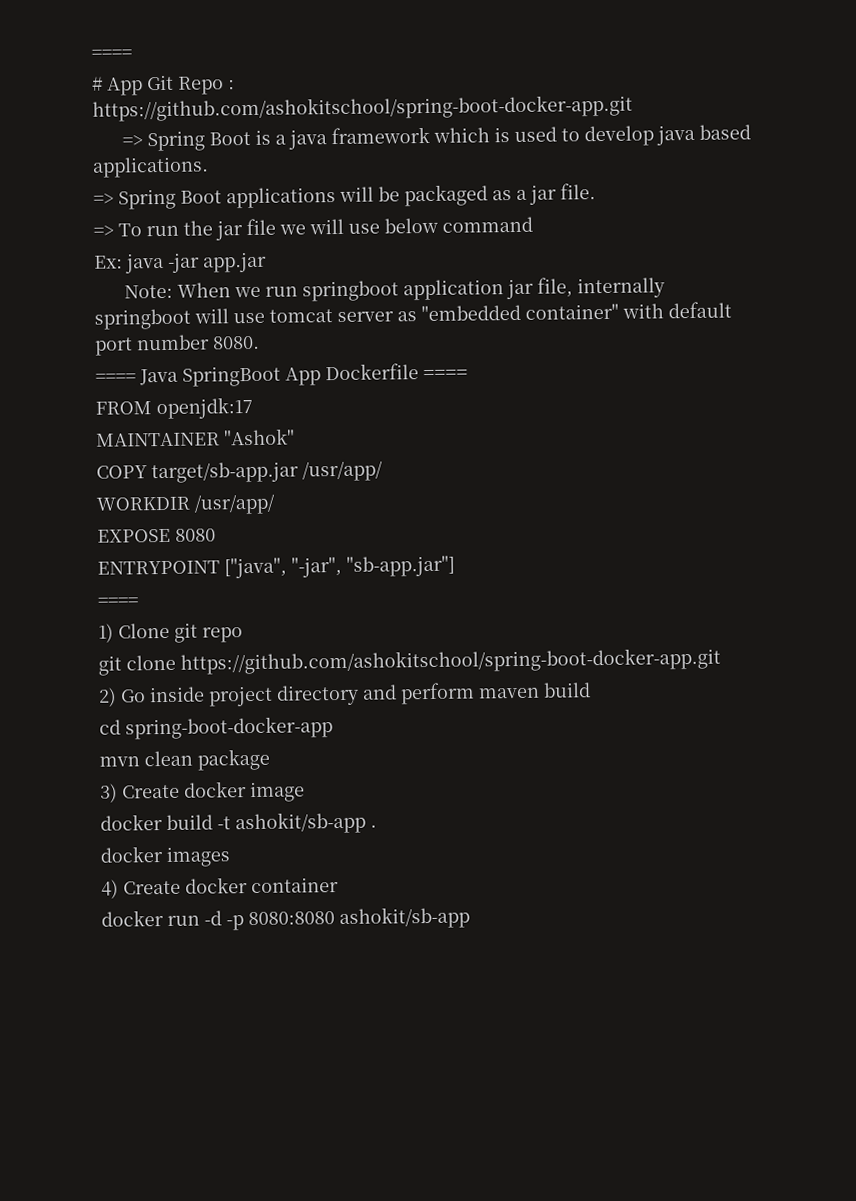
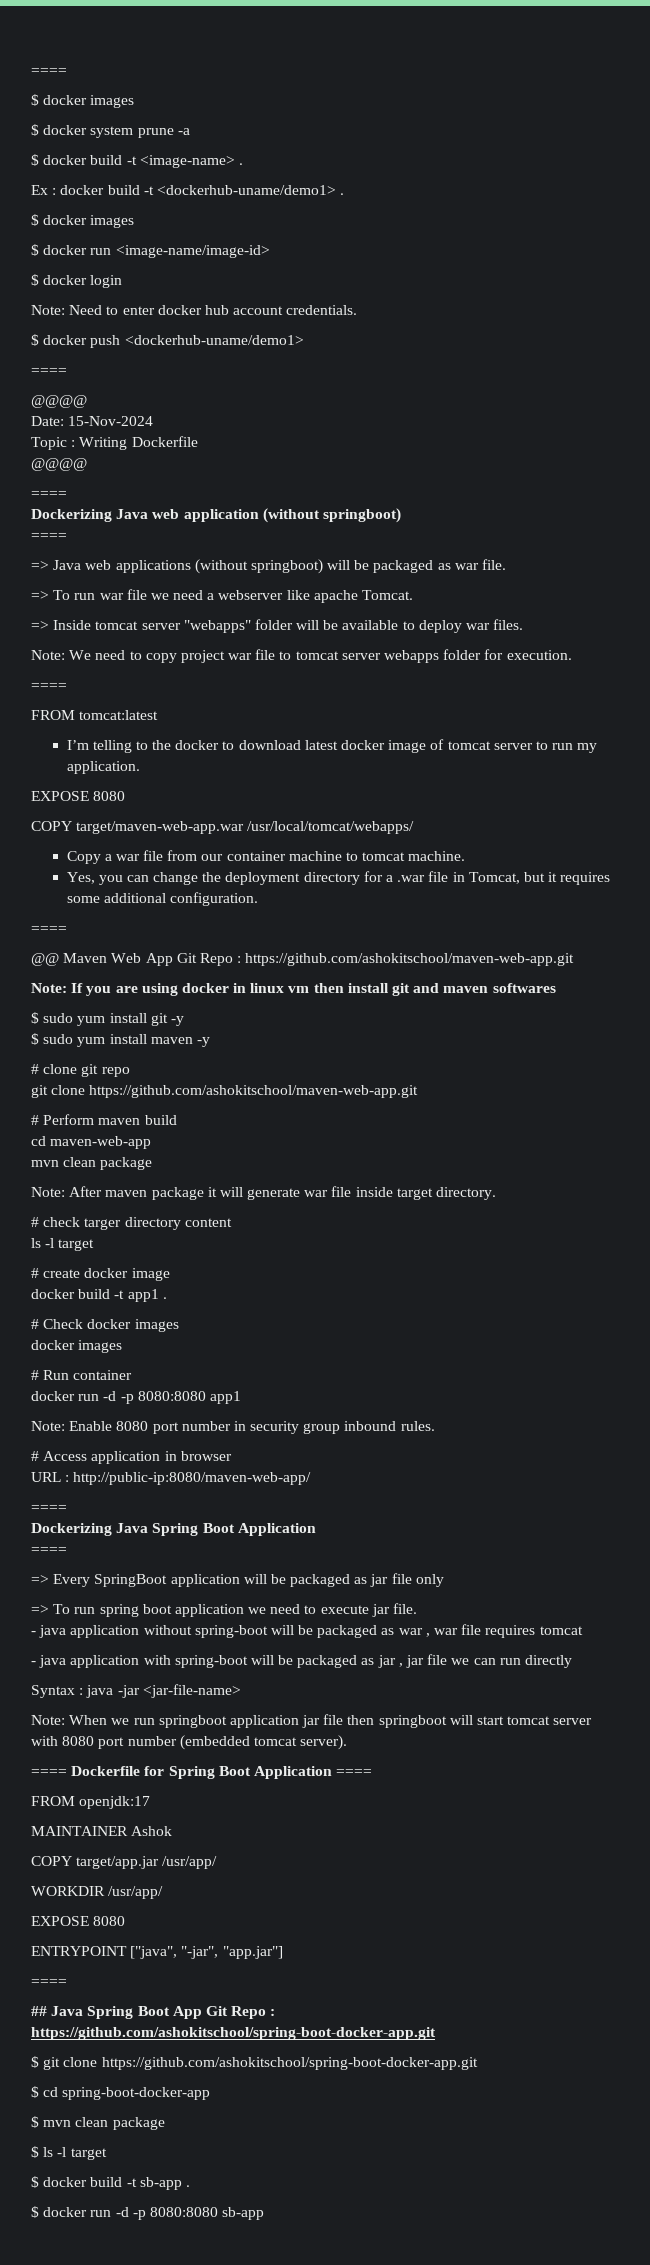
[91,49,132,59] [92,74,235,96] [92,94,633,122] [121,124,751,152] [92,156,209,178] [93,184,557,210] ==== // # App Git Repo : https://github.com/ashokitschool/spring-boot-docker-app.git // => Spring Boot is a java framework which is used to develop java based applications. // => Spring Boot applications will be packaged as a jar -> [31,68,67,75] [31,94,135,108] [31,124,190,138] [31,154,243,168] [31,185,345,195] [31,214,135,228] [31,244,270,258] [31,274,123,288] [31,305,358,315] [31,334,304,348] [31,368,67,375] [31,395,87,408] [31,416,154,426] [31,436,198,450] [31,458,87,471] [31,491,67,498] [31,508,401,523] [31,533,67,540] [31,559,479,574] ==== // $ docker images // $ docker system prune -a // $ docker build -t <image-name> . // Ex : docker build -t <dockerhub-uname/demo1> . // $ docker images // $ docker run <image-name/image-id> // $ docker login // Note: Need to enter docker hub account credentials. // $ docker push <dockerhub-uname/demo1> // ==== // @@@@ // Date: 15-Nov-2024 // Topic : Writing Dockerfile // @@@@ // ==== // Dockerizing Java web application (without springboot) // ==== // => Java web applications (without springboot) will be packaged as war
[183,216,533,241] [94,255,123,269] the jar file we will use below command // Ex: -> [99,589,414,603] [31,619,524,633] [31,649,572,663] [31,683,67,690] [31,710,159,720] [66,739,598,753] [66,761,140,774] [31,791,126,801] [31,821,415,834] [66,850,466,864] [66,871,611,885] [66,892,258,906] [31,926,67,933] [31,953,575,966] [31,983,556,996] [31,1012,184,1026] [31,1033,210,1047] [31,1064,130,1077] [31,1085,419,1098] [31,1114,177,1125] [31,1136,152,1149] [31,1157,153,1170] [31,1186,497,1200] [31,1217,232,1230] [31,1238,95,1251] [31,1268,170,1281] [31,1289,167,1302] [31,1319,179,1332] [31,1340,123,1353] [31,1370,133,1380] [31,1391,241,1404] [31,1421,435,1434] [31,1451,232,1464] [31,1472,312,1485] [31,1505,67,1512] [31,1523,316,1536] [31,1547,67,1554] [31,1573,444,1587] [31,1603,418,1617] [31,1624,583,1638] [31,1654,572,1668] [31,1685,84,1698] war file we need a webserver like apache Tomcat. // => Inside tomcat server "webapps" folder will be available to deploy war files. // Note: We need to copy project war file to tomcat server webapps folder for execution. // ==== // FROM tomcat:latest // I’m telling to the docker to download latest docker image of tomcat server to run my application. // EXPOSE 8080 // COPY target/maven-web-app.war /usr/local/tomcat/webapps/ // Copy a war file from our container machine to tomcat machine. // Yes, you can change the deployment directory for a .war file in Tomcat, but it requires some additional configuration. // ==== // @@ Maven Web App Git Repo : https://github.com/ashokitschool/maven-web-app.git // Note: If you are using docker in linux vm then install git and maven softwares // $ sudo yum install git -y // $ sudo yum install maven -y // # clone git repo // git clone https://github.com/ashokitschool/maven-web-app.git // # Perform maven build // cd maven-web-app // mvn clean package // Note: After maven package it will generate war file inside target directory. // # check targer directory content // ls -l target // # create docker image // docker build -t app1 . // # Check docker images // docker images // # Run container // docker run -d -p 8080:8080 app1 // Note: Enable 8080 port number in security group inbound rules. // # Access application in browser // URL : http://public-ip:8080/maven-web-app/ // ==== // Dockerizing Java Spring Boot Application // ==== // => Every SpringBoot application will be packaged as jar file only // => To run spring boot application we need to execute jar file. // - java application without spring-boot will be packaged as war , war file requires tomcat // - java application with spring-boot will be packaged as jar , jar file we can run directly // Syntax :
[203,251,267,273] app.jar -> [142,1684,241,1698] <jar-file-name>
[536,277,665,299] file, internally -> [323,1714,375,1725] file then
[233,301,732,324] [94,334,260,356] [95,363,419,387] use tomcat server as "embedded container" with default port number 8080. // ==== Java SpringBoot App Dockerfile -> [477,1716,593,1725] [31,1735,348,1750] [31,1766,332,1779] start tomcat server with 8080 port number (embedded tomcat server). // ==== Dockerfile for Spring Boot Application
[224,428,295,446] [96,461,299,484] "Ashok" // COPY target/sb-app.jar -> [131,1826,173,1836] [31,1856,160,1869] Ashok // COPY target/app.jar
[346,555,455,577] [97,597,139,607] [98,622,243,643] [98,647,721,676] [98,682,591,707] "sb-app.jar"] // ==== // 1) Clone git repo // git clone https://github.com/ashokitschool/spring-boot-docker-app.git // 2) Go inside project directory and perform maven build // -> [222,1946,283,1959] [31,1979,67,1986] [31,2006,276,2019] [31,2027,436,2040] [31,2056,478,2070] [31,2086,39,2098] "app.jar"] // ==== // ## Java Spring Boot App Git Repo : https://github.com/ashokitschool/spring-boot-docker-app.git // $ git clone https://github.com/ashokitschool/spring-boot-docker-app.git // $
[99,748,270,771] [100,781,305,803] [100,811,377,835] [100,846,231,867] [101,877,339,899] [101,906,470,931] mvn clean package // 3) Create docker image // docker build -t ashokit/sb-app . // docker images // 4) Create docker container // docker run -d -p 8080:8080 ashokit/sb-app -> [31,2116,165,2130] [31,2146,107,2160] [31,2176,190,2190] [31,2206,265,2220] $ mvn clean package // $ ls -l target // $ docker build -t sb-app . // $ docker run -d -p 8080:8080 sb-app

